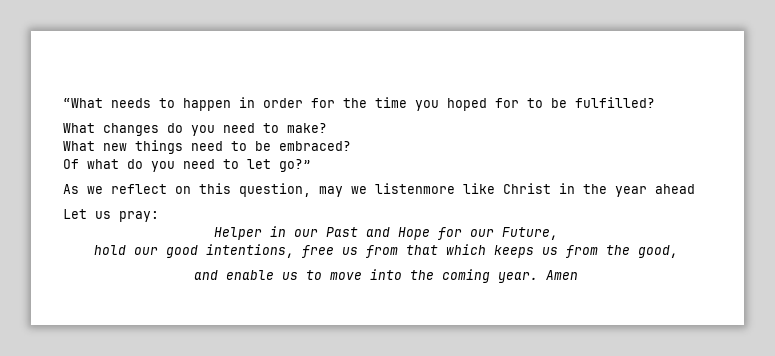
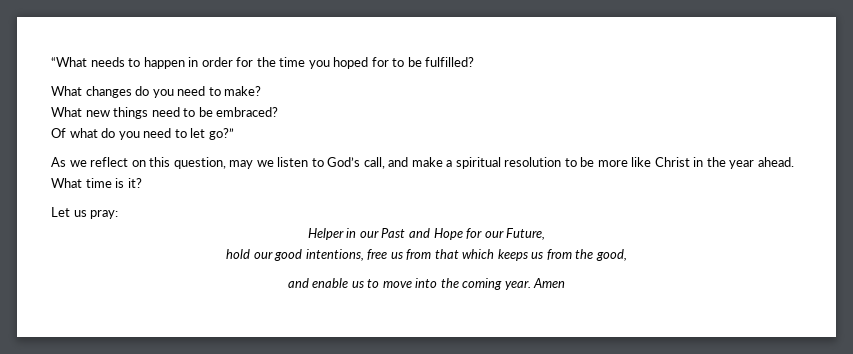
[375,183,455,194] listenmore -> [277,157,628,169] listen to God’s call, and make a spiritual resolution to be more
[655,184,695,194] ahead -> [757,157,794,167] [51,178,142,188] ahead. What time is it?

